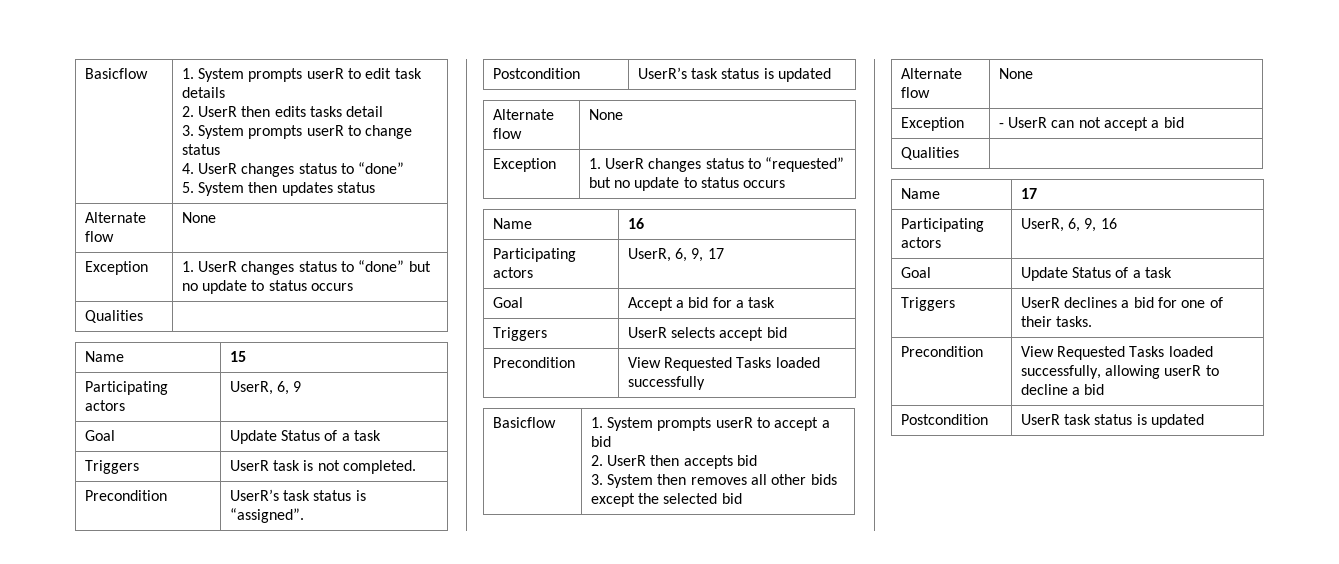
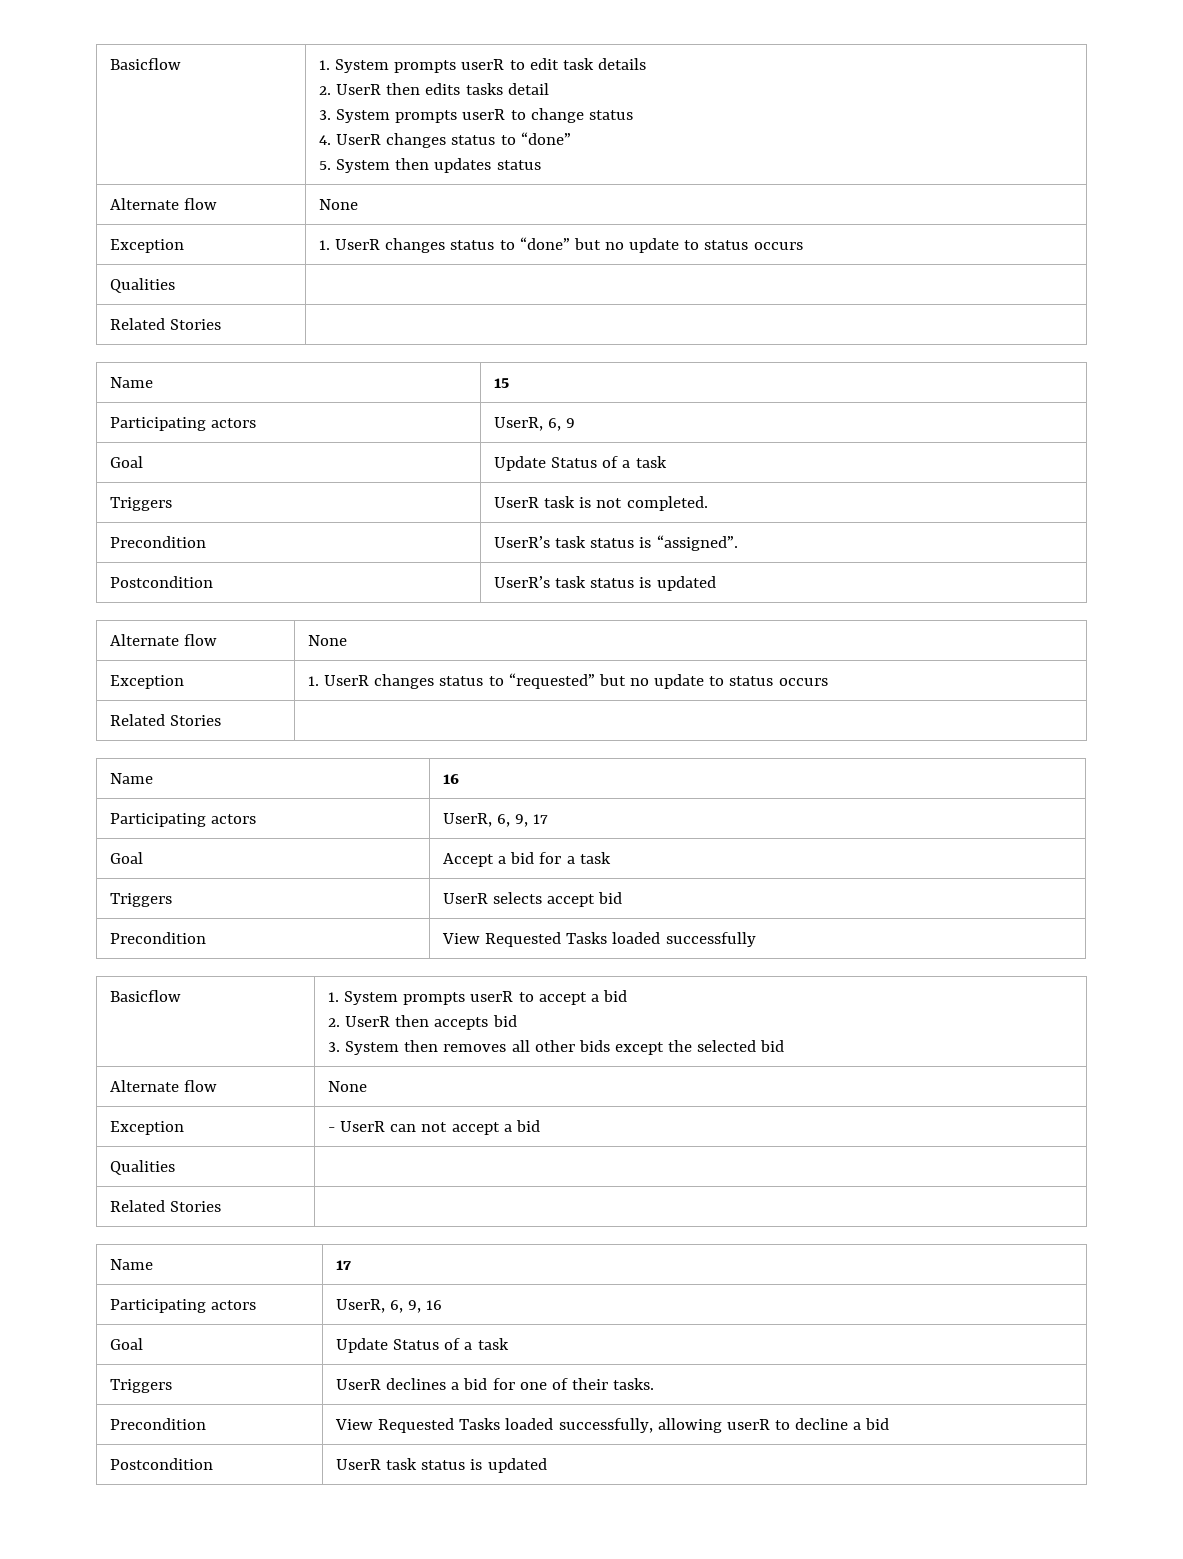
(143, 316) none -> [110,318,222,330] // Related Stories |
(786, 184) none -> [110,714,222,726] // Related Stories |
(959, 153) none -> [110,1200,222,1212] // Related Stories |

